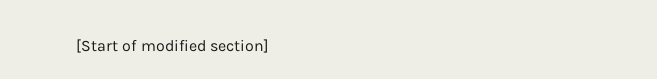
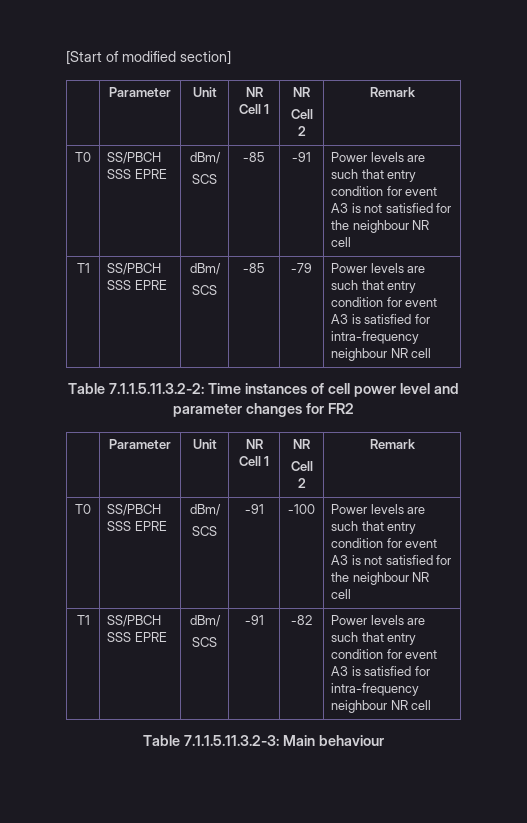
(269, 46) none -> [109,87,171,97] [192,87,217,97] [245,87,264,97] [238,104,270,114] [293,87,311,97] [290,109,313,119] [297,126,306,136] [369,87,416,97] [75,152,91,162] [107,152,162,164] [107,169,167,179] [189,152,221,164] [192,174,217,184] [243,152,265,162] [292,152,311,162] [331,152,426,162] [331,169,417,182] [331,186,438,196] [331,203,452,213] [331,220,430,233] [331,237,352,247] [76,263,90,273] [107,263,162,275] [107,280,167,290] [189,263,221,275] [192,285,217,295] [243,263,265,273] [291,263,312,273] [331,263,426,273] [331,280,417,293] [331,297,438,307] [331,314,430,324] [331,331,420,344] [331,348,432,361] [68,383,459,397] [173,403,354,417] [109,439,171,449] [192,439,217,449] [245,439,264,449] [238,456,270,466] [293,439,311,449] [290,461,313,471] [297,478,306,488] [369,439,416,449] [75,504,91,514] [107,504,162,516] [107,521,167,531] [189,504,221,516] [192,526,217,536] [244,504,264,514] [288,504,315,514] [331,504,426,514] [331,521,417,534] [331,538,438,548] [331,555,452,565] [331,572,430,585] [331,589,352,599] [76,615,90,625] [107,615,162,627] [107,632,167,642] [189,615,221,627] [192,637,217,647] [244,615,264,625] [291,615,312,625] [331,615,426,625] [331,632,417,645] [331,649,438,659] [331,666,430,676] [331,683,420,696] [331,700,432,713] [143,735,384,746] // | Parameter | Unit | NR Cell 1 | NR // Cell 2 | Remark // T0 | SS/PBCH SSS EPRE | dBm/ // SCS | -85 | -91 | Power levels are such that entry condition for event A3 is not satisfied for the neighbour NR cell // T1 | SS/PBCH SSS EPRE | dBm/ // SCS | -85 | -79 | Power levels are such that entry condition for event A3 is satisfied for intra-frequency neighbour NR cell // Table 7.1.1.5.11.3.2-2: Time instances of cell power level and parameter changes for FR2 // | Parameter | Unit | NR Cell 1 | NR // Cell 2 | Remark // T0 | SS/PBCH SSS EPRE | dBm/ // SCS | -91 | -100 | Power levels are such that entry condition for event A3 is not satisfied for the neighbour NR cell // T1 | SS/PBCH SSS EPRE | dBm/ // SCS | -91 | -82 | Power levels are such that entry condition for event A3 is satisfied for intra-frequency neighbour NR cell // Table 7.1.1.5.11.3.2-3: Main behaviour

